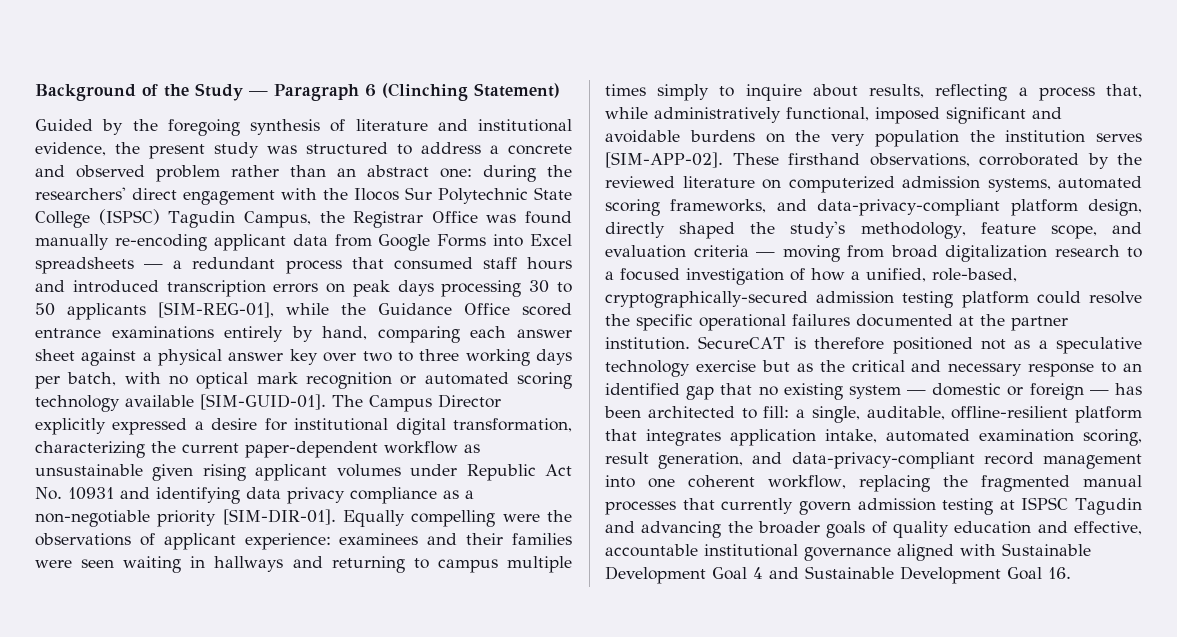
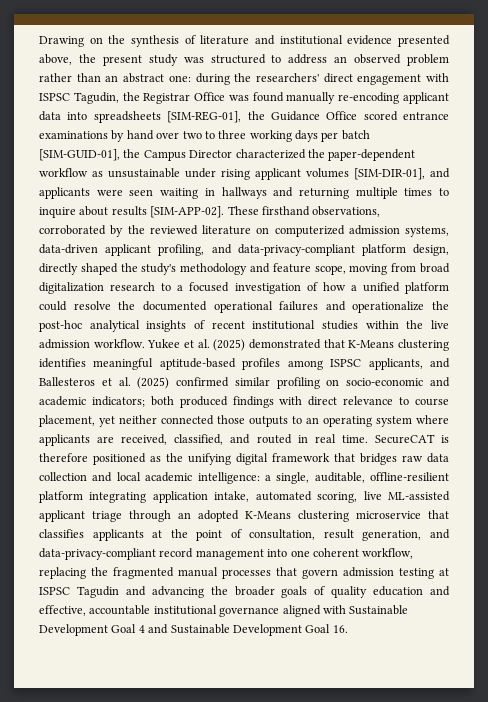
[35,83,560,101] [35,119,240,136] Background of the Study — Paragraph 6 (Clinching Statement) // Guided by the foregoing -> [39,35,126,47] Drawing on the
[35,142,106,156] evidence, -> [347,35,450,47] [39,54,72,65] evidence presented above,
[490,144,572,155] [35,165,65,177] a concrete and -> [334,56,348,63] an
[323,187,572,204] [35,209,311,228] the Ilocos Sur Polytechnic State College (ISPSC) Tagudin Campus, -> [39,92,119,104] ISPSC Tagudin,
[334,234,572,251] [35,257,572,274] [35,280,572,297] [35,302,329,320] from Google Forms into Excel spreadsheets — a redundant process that consumed staff hours and introduced transcription errors on peak days processing 30 to 50 applicants [SIM-REG-01], while -> [67,111,242,123] into spreadsheets [SIM-REG-01],
[224,326,572,343] [35,349,318,366] entirely by hand, comparing each answer sheet against a physical answer key -> [111,130,154,142] by hand
[67,372,572,389] [35,394,501,412] [35,418,572,435] [35,441,239,458] batch, with no optical mark recognition or automated scoring technology available [SIM-GUID-01]. The Campus Director explicitly expressed a desire for institutional digital transformation, characterizing the current -> [341,130,370,140] [39,149,325,161] batch [SIM-GUID-01], the Campus Director characterized the
[152,464,194,481] given -> [185,168,216,178] under
[410,464,572,481] [35,487,474,504] [35,509,572,527] [35,533,572,550] under Republic Act No. 10931 and identifying data privacy compliance as a non-negotiable priority [SIM-DIR-01]. Equally compelling were the observations of applicant experience: examinees and their families -> [354,168,450,180] [39,187,90,199] [SIM-DIR-01], and applicants
[413,558,498,573] to campus -> (349, 193) none
[657,84,710,101] simply -> (433, 192) none
[869,84,1142,101] [605,107,1062,124] [605,130,1142,147] results, reflecting a process that, while administratively functional, imposed significant and avoidable burdens on the very population the institution serves -> [111,206,147,216] results
[1058,176,1142,189] [605,199,767,216] automated scoring frameworks, -> [39,244,205,256] data-driven applicant profiling,
[860,222,1142,239] [605,245,775,258] methodology, feature scope, and evaluation criteria — -> [180,263,346,275] methodology and feature scope,
[866,268,1017,282] [605,291,954,308] unified, role-based, cryptographically-secured admission testing -> [362,282,400,292] unified
[636,314,693,331] specific -> [142,301,207,311] documented
[856,314,1068,331] [605,336,1142,354] [605,360,1142,377] [605,383,1142,400] [604,406,790,419] documented at the partner institution. SecureCAT is therefore positioned not as a speculative technology exercise but as the critical and necessary response to an identified gap that no existing system — domestic or foreign — has been architected to fill: -> [325,301,449,313] [39,320,449,332] [39,339,449,351] [39,358,450,370] [39,377,450,389] [39,396,450,408] [39,415,449,427] [39,434,450,446] [39,453,449,465] [39,472,260,484] and operationalize the post-hoc analytical insights of recent institutional studies within the live admission workflow. Yukee et al. (2025) demonstrated that K-Means clustering identifies meaningful aptitude-based profiles among ISPSC applicants, and Ballesteros et al. (2025) confirmed similar profiling on socio-economic and academic indicators; both produced findings with direct relevance to course placement, yet neither connected those outputs to an operating system where applicants are received, classified, and routed in real time. SecureCAT is therefore positioned as the unifying digital framework that bridges raw data collection and local academic intelligence:
[605,429,721,446] that integrates -> [89,492,147,503] integrating
[979,429,1142,446] examination scoring, -> [317,491,450,503] [39,510,449,522] [39,529,316,541] scoring, live ML-assisted applicant triage through an adopted K-Means clustering microservice that classifies applicants at the point of consultation,
[721,498,794,514] currently -> (297, 571) none

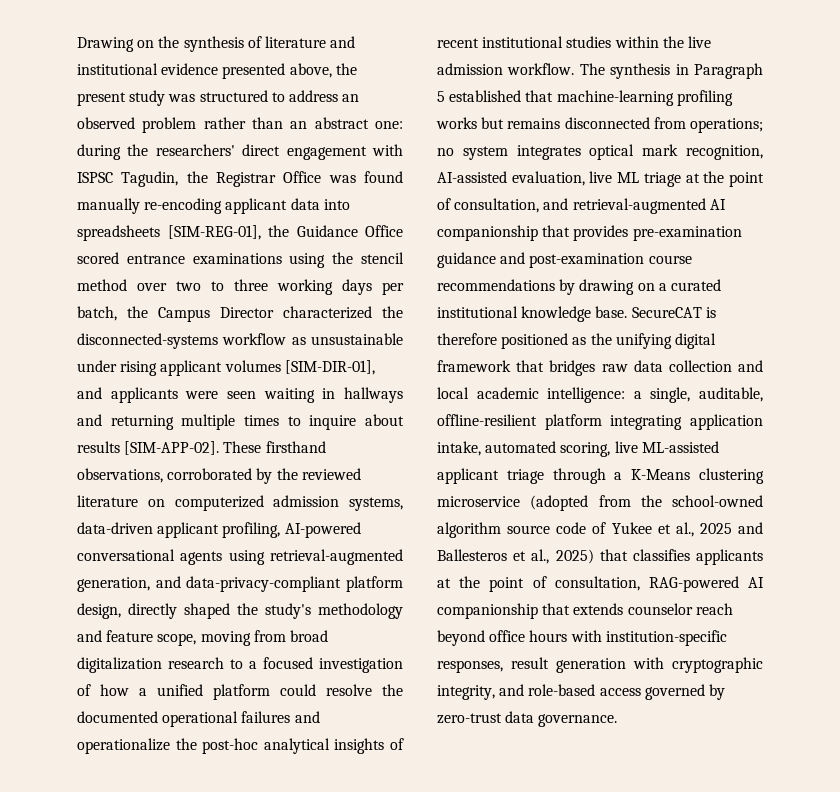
[111,130,154,142] by hand -> [289,252,405,268] [77,279,127,291] using the stencil method
[341,130,370,140] [39,149,120,161] batch [SIM-GUID-01], -> [77,306,117,321] batch,
[328,149,416,161] paper-dependent -> [77,333,218,349] disconnected-systems
(205, 250) none -> [284,522,361,538] [77,549,403,565] [77,577,150,592] AI-powered conversational agents using retrieval-augmented generation,
[147,339,449,351] [39,358,450,370] [39,377,450,389] [39,396,450,408] [39,415,449,427] [39,434,368,446] Yukee et al. (2025) demonstrated that K-Means clustering identifies meaningful aptitude-based profiles among ISPSC applicants, and Ballesteros et al. (2025) confirmed similar profiling on socio-economic and academic indicators; both produced findings with direct relevance to course placement, yet neither connected those outputs to an operating system where applicants are received, classified, and routed in real time. -> [579,63,763,79] [437,90,733,106] [436,117,763,133] [437,144,763,160] [437,171,764,187] [437,198,726,214] [437,225,742,241] [437,252,692,268] [437,279,721,295] [437,306,628,322] The synthesis in Paragraph 5 established that machine-learning profiling works but remains disconnected from operations; no system integrates optical mark recognition, AI-assisted evaluation, live ML triage at the point of consultation, and retrieval-augmented AI companionship that provides pre-examination guidance and post-examination course recommendations by drawing on a curated institutional knowledge base.
[178,510,239,522] an adopted -> [614,472,623,480] a
(421, 515) none -> [530,495,763,511] [437,522,763,538] [437,549,594,564] (adopted from the school-owned algorithm source code of Yukee et al., 2025 and Ballesteros et al., 2025)
[323,529,450,541] [39,548,414,560] [39,567,449,579] [39,586,450,598] [39,605,409,617] [39,624,348,636] result generation, and data-privacy-compliant record management into one coherent workflow, replacing the fragmented manual processes that govern admission testing at ISPSC Tagudin and advancing the broader goals of quality education and effective, accountable institutional governance aligned with Sustainable Development Goal 4 and Sustainable Development Goal 16. -> [648,576,764,592] [437,603,733,619] [437,630,727,646] [437,657,763,673] [437,684,725,700] [437,711,618,727] RAG-powered AI companionship that extends counselor reach beyond office hours with institution-specific responses, result generation with cryptographic integrity, and role-based access governed by zero-trust data governance.

